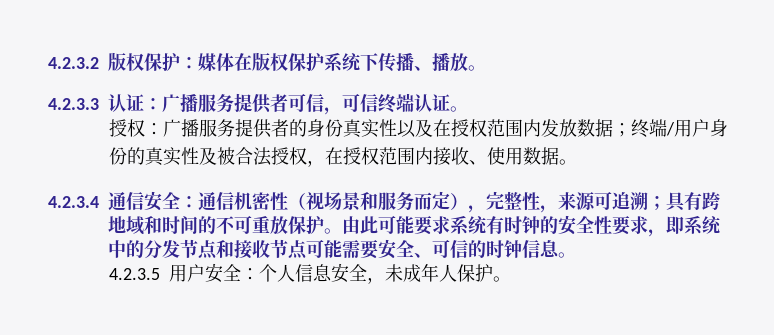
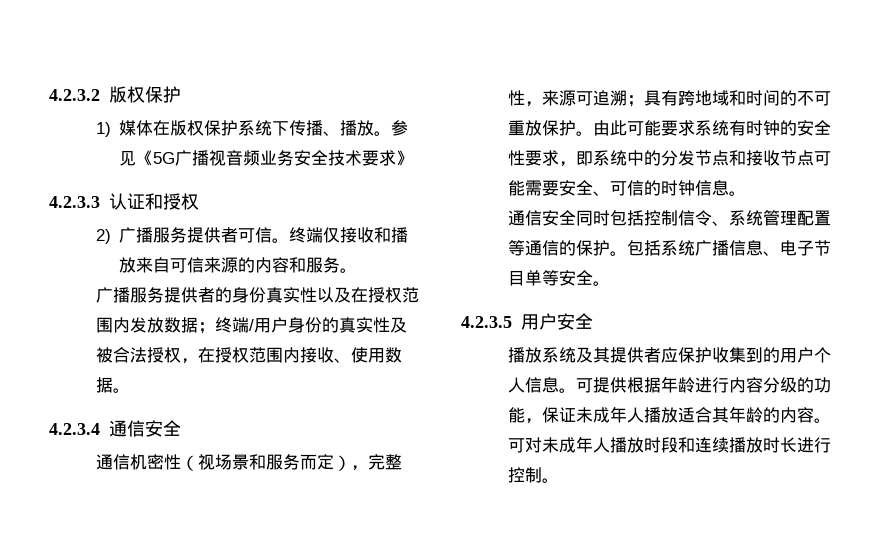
[180,57,198,69] ： -> [95,122,111,137] // 1)
(486, 68) none -> [391,120,409,136] [119,150,414,166] 参见《5G广播视音频业务安全技术要求》
[144,98,162,110] ： -> [144,193,199,210] [95,229,111,244] 和授权 // 2)
[324,93,468,115] [109,119,164,137] ，可信终端认证。 // 授权： -> [272,227,409,243] [119,257,358,273] 。终端仅接收和播放来自可信来源的内容和服务。 //
[180,196,198,208] ： -> (181, 428) //
[109,263,494,284] 4.2.3.5用户安全：个人信息安全，未成年人保护 -> [507,210,831,226] [507,240,831,256] [507,270,610,286] [461,313,593,330] [507,347,831,363] [507,376,831,393] [507,406,831,424] [507,436,831,453] [507,467,542,483] 通信安全同时包括控制信令、系统管理配置等通信的保护。包括系统广播信息、电子节目单等安全。 // 4.2.3.5用户安全 // 播放系统及其提供者应保护收集到的用户个人信息。可提供根据年龄进行内容分级的功能，保证未成年人播放适合其年龄的内容。可对未成年人播放时段和连续播放时长进行控制

